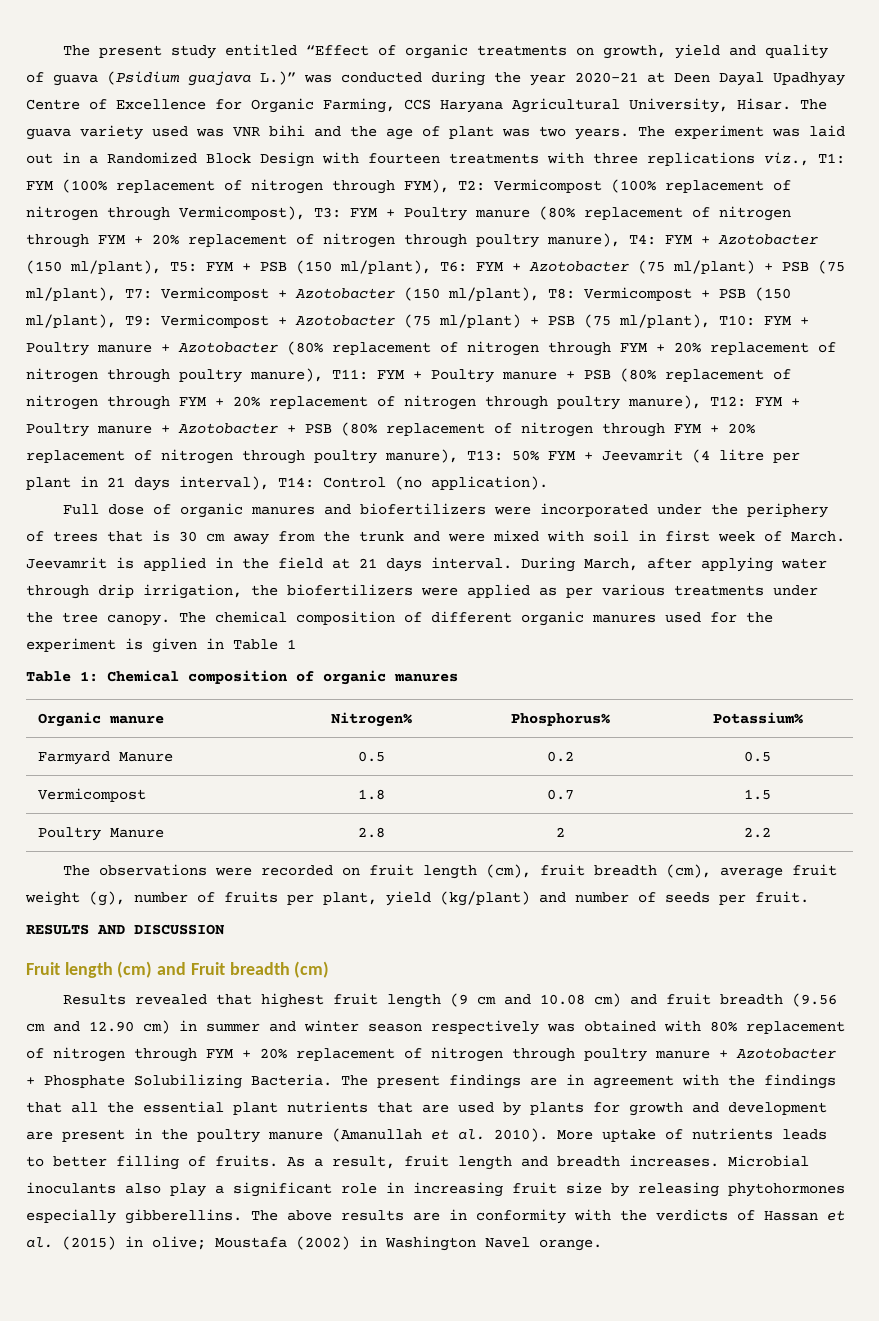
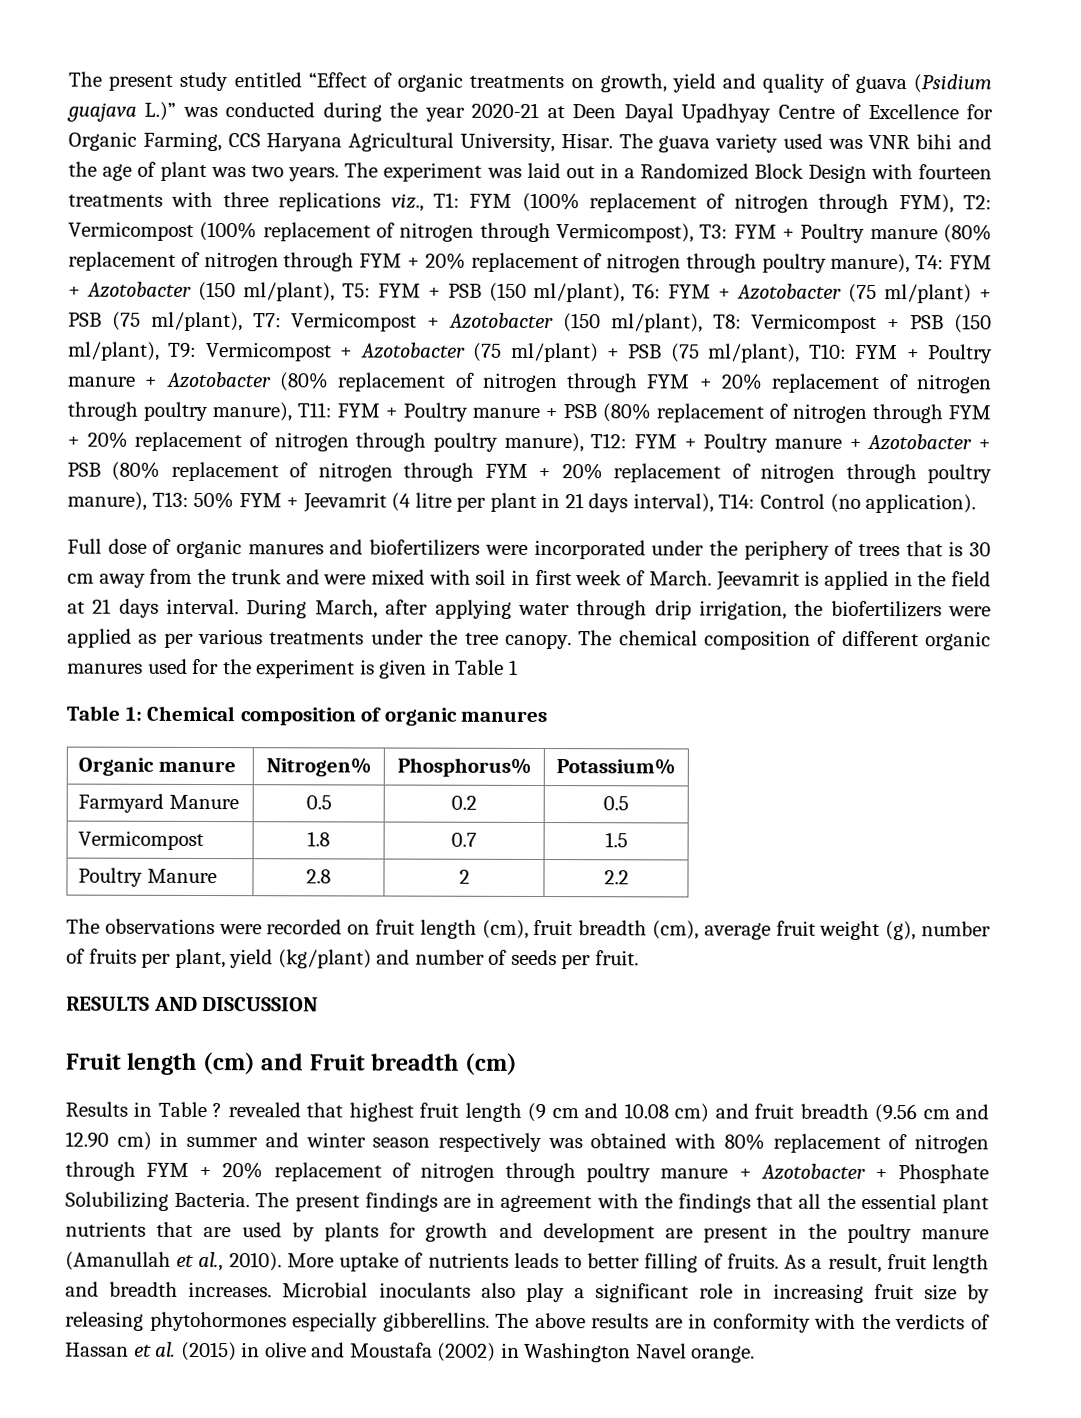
(127, 999) none -> [133,1101,223,1118] in Table ?
[458,1129,485,1140] al. -> [198,1251,224,1272] al.,
[152,1236,206,1250] olive; -> [264,1342,346,1358] olive and

